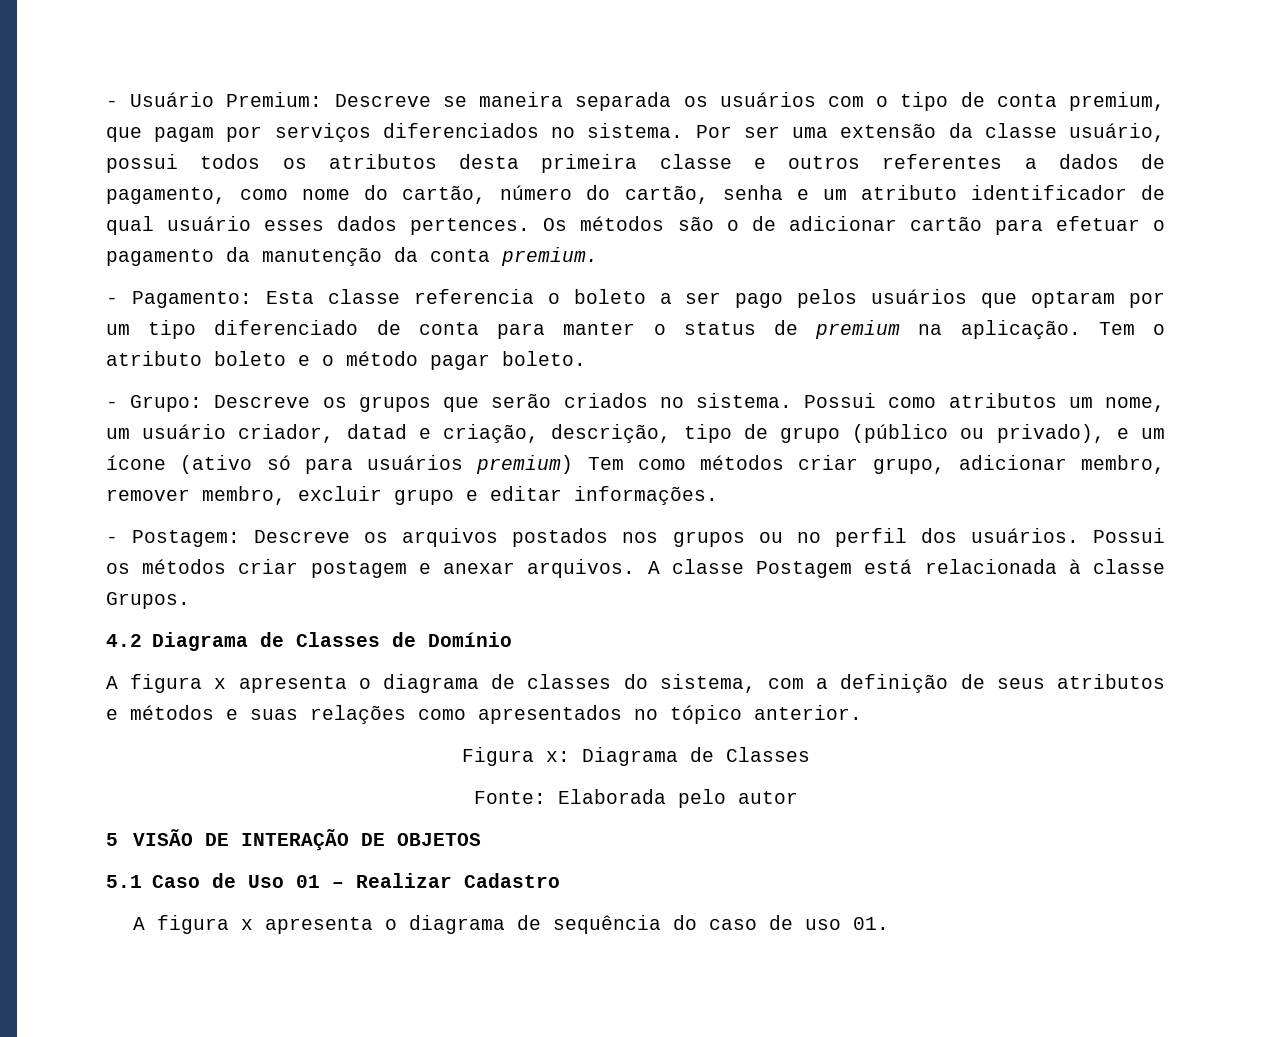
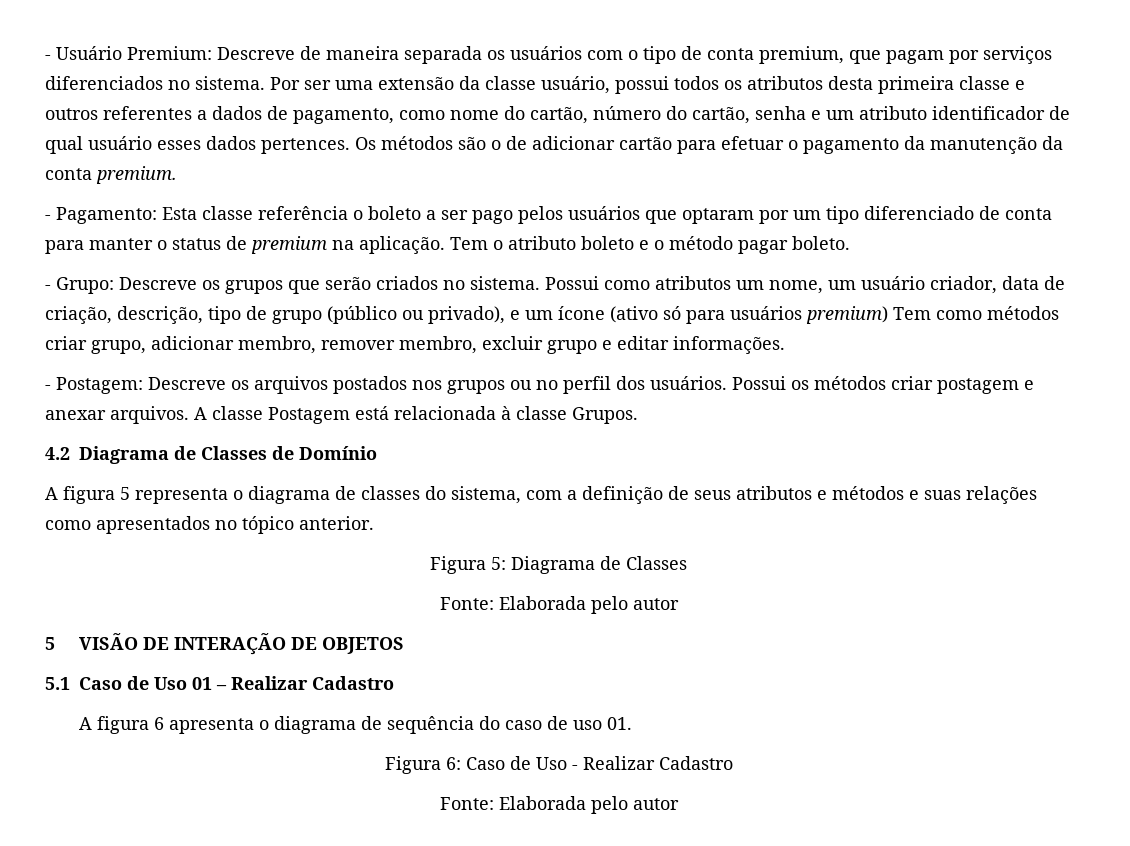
[442,96,467,107] se -> [300,46,321,60] de
[413,289,534,304] referencia -> [258,206,348,220] referência
[346,424,431,439] datad e -> [1002,276,1065,290] data de
[214,676,347,693] x apresenta -> [120,487,228,504] 5 representa
[545,751,570,762] x: -> [491,557,506,570] 5:
[241,919,254,930] x -> [153,717,164,730] 6
(890, 923) none -> [384,756,733,774] [439,796,679,814] // Figura 6: Caso de Uso - Realizar Cadastro // Fonte: Elaborada pelo autor

